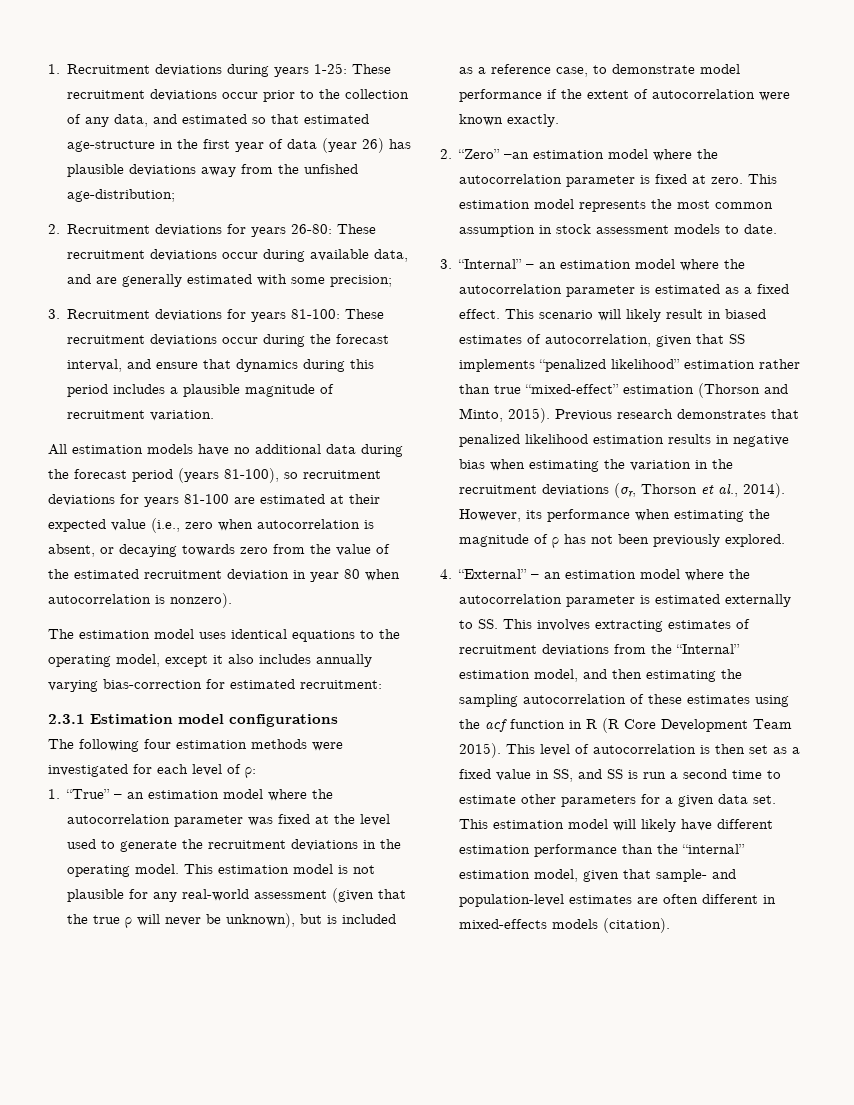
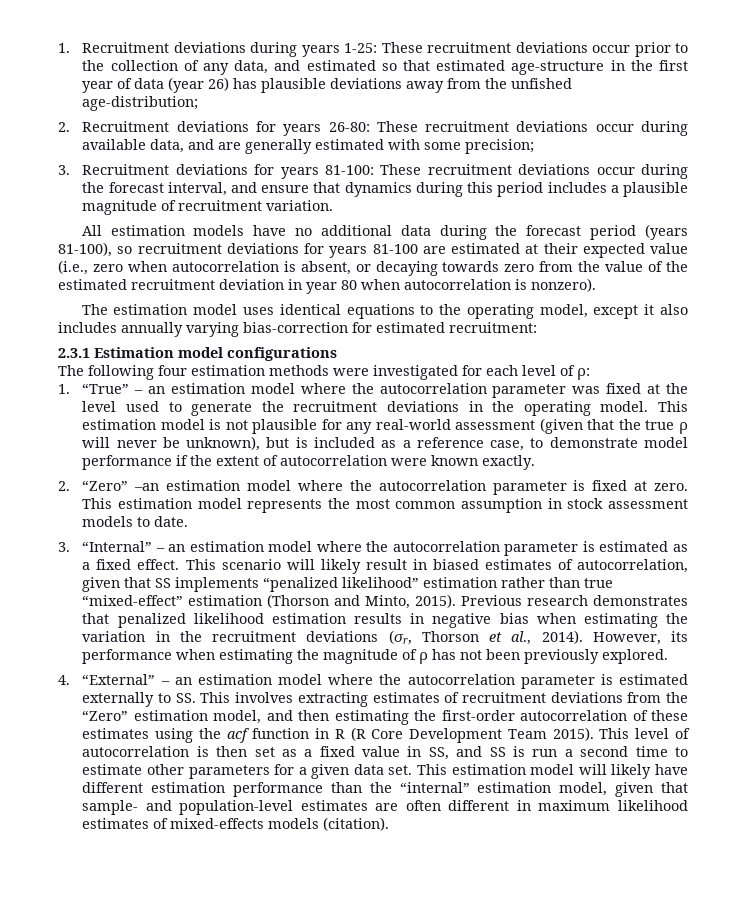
[676,644,741,654] “Internal” -> [82,710,129,721] “Zero”
[459,694,519,707] sampling -> [441,710,515,721] first-order
(777, 899) none -> [538,800,688,811] [82,818,169,829] maximum likelihood estimates of

